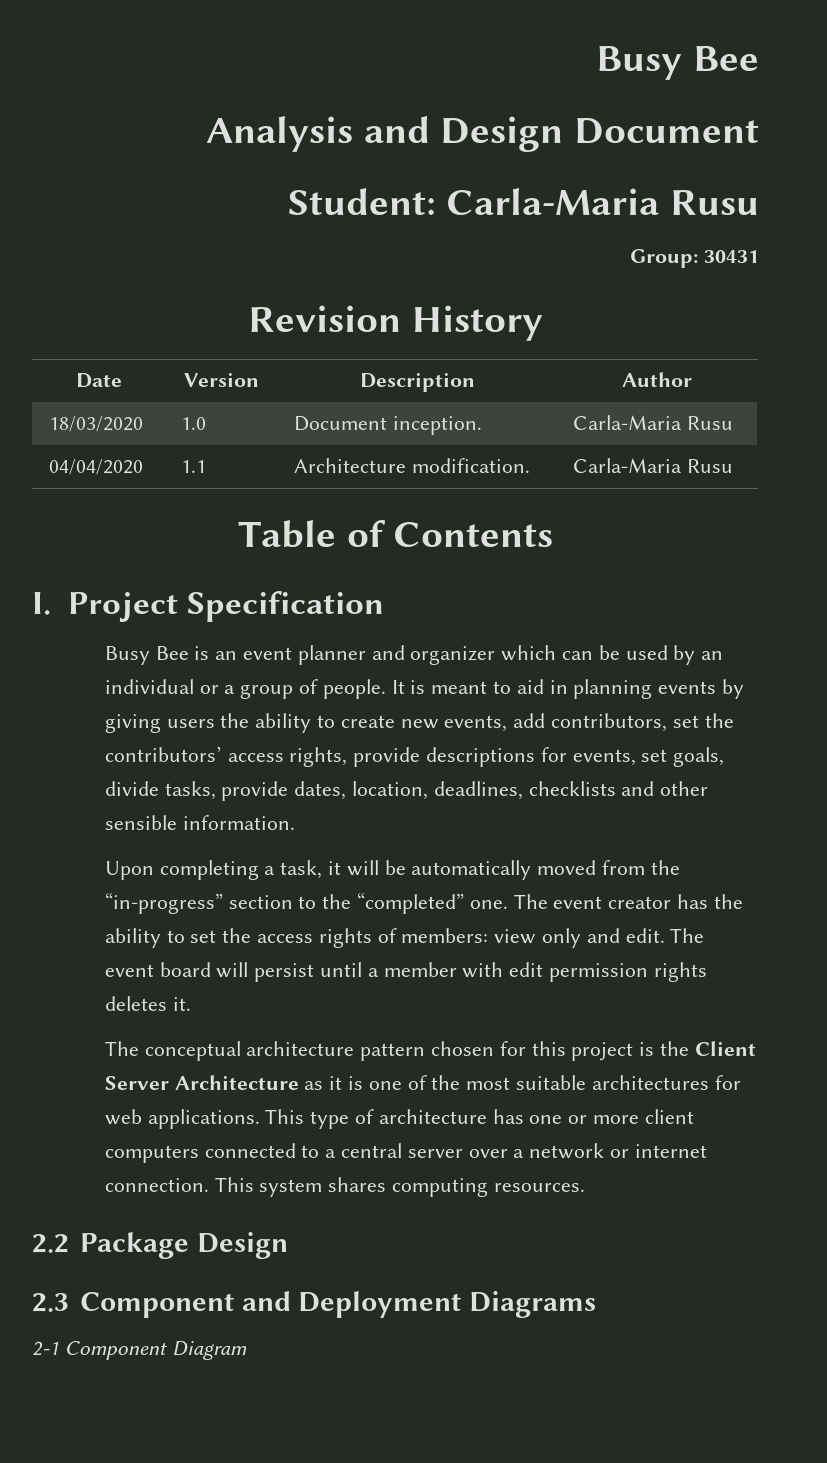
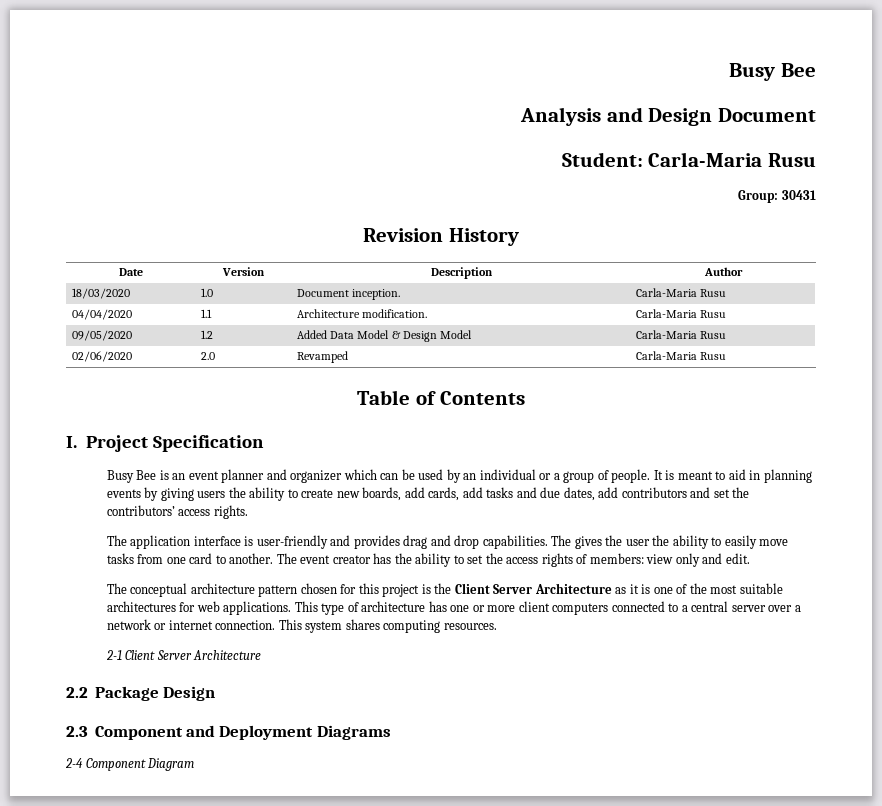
(733, 466) none -> [72,330,133,341] [201,330,214,339] [297,330,472,342] [636,330,727,339] [72,351,133,362] [201,352,216,360] [297,351,349,363] [636,351,727,360] // 09/05/2020 | 1.2 | Added Data Model & Design Model | Carla-Maria Rusu // 02/06/2020 | 2.0 | Revamped | Carla-Maria Rusu
[444,713,734,732] [104,746,725,767] [104,781,709,801] [104,815,295,830] [104,860,680,880] [104,892,508,914] events, add contributors, set the contributors’ access rights, provide descriptions for events, set goals, divide tasks, provide dates, location, deadlines, checklists and other sensible information. // Upon completing a task, it will be automatically moved from the “in-progress” section to the “completed” one. -> [362,487,750,501] [106,505,248,519] [106,535,789,549] [106,553,274,564] boards, add cards, add tasks and due dates, add contributors and set the contributors’ access rights. // The application interface is user-friendly and provides drag and drop capabilities. The gives the user the ability to easily move tasks from one card to another.
[670,928,705,943] [104,962,707,982] [104,996,191,1011] The event board will persist until a member with edit permission rights deletes it. -> (750, 558) none
(585, 1187) none -> [105,650,262,660] // 2-1 Client Server Architecture
[32,1341,59,1356] 2-1 -> [65,758,83,768] 2-4

